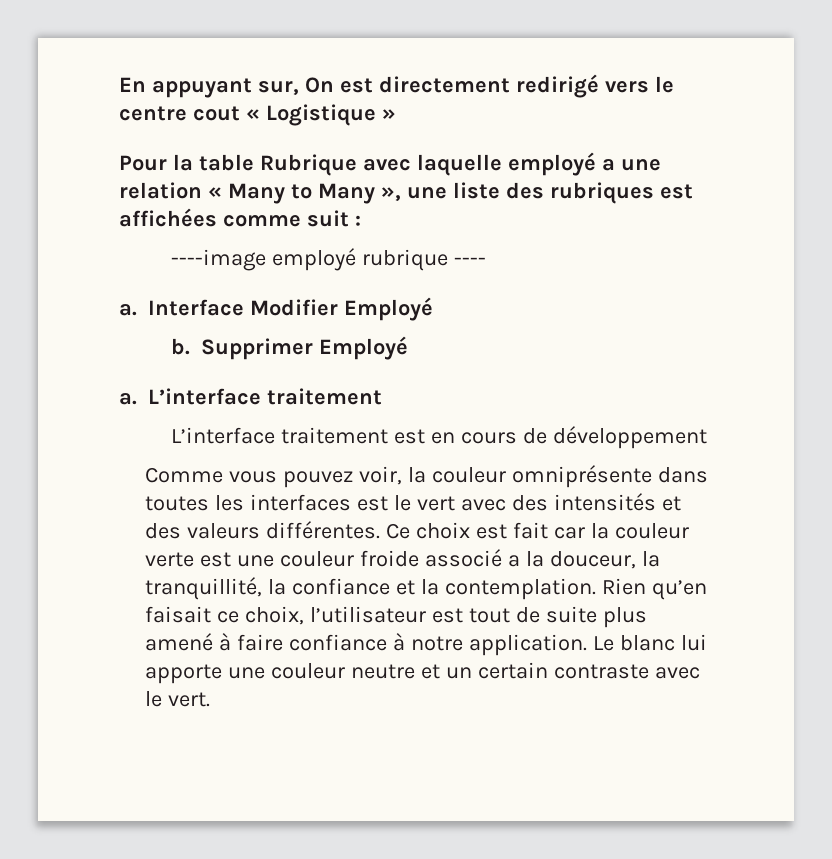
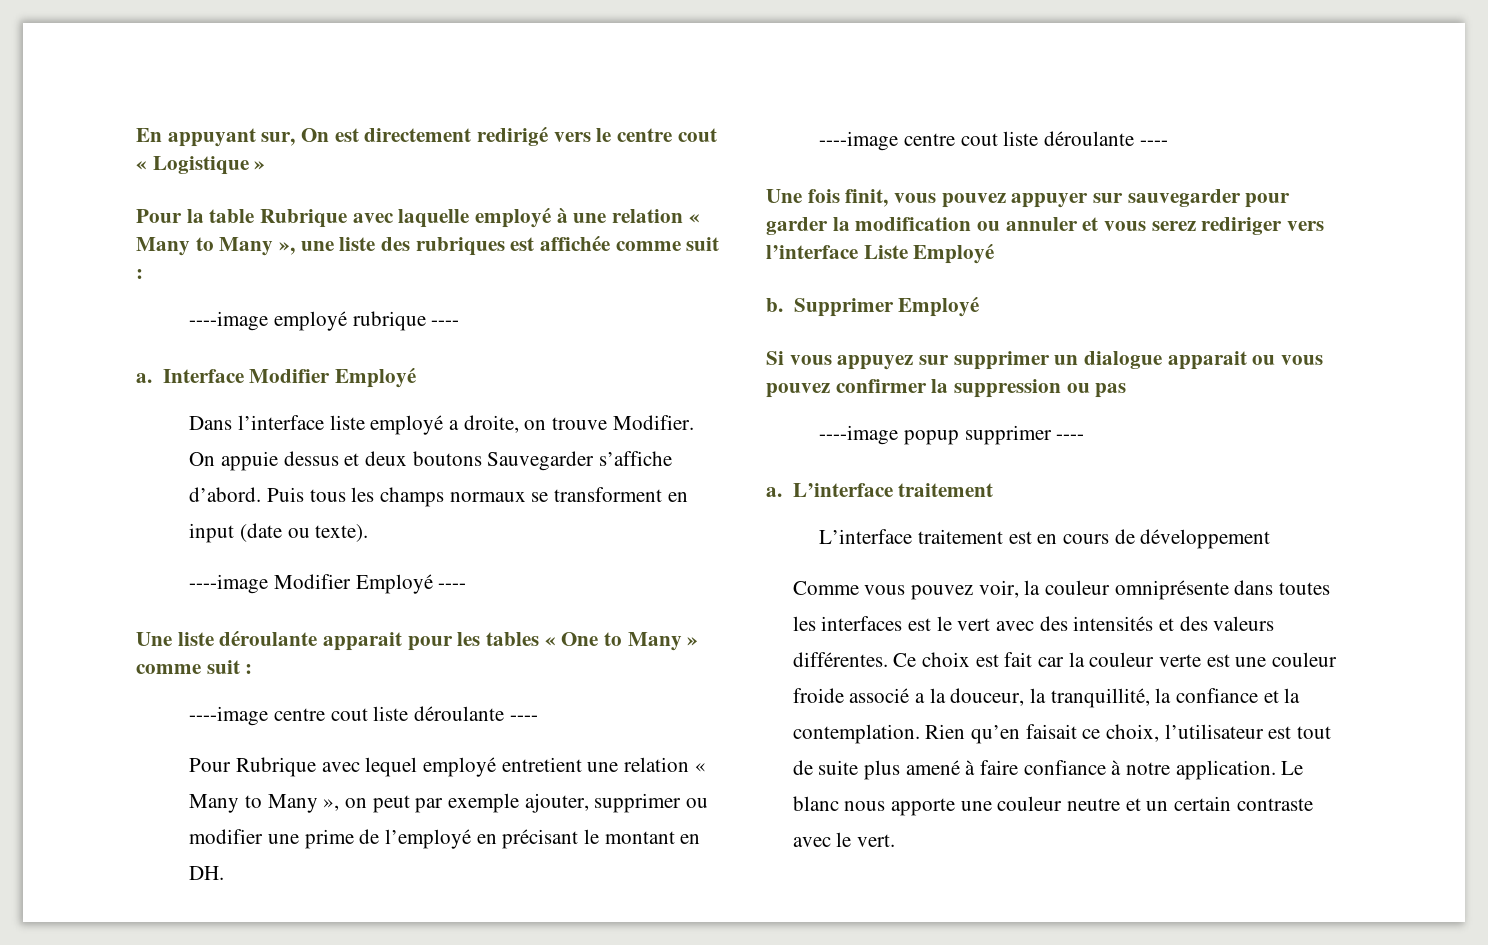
[602,159,615,171] a -> [556,207,568,223] à
[119,208,217,227] affichées -> [540,235,611,251] affichée
[171,336,409,360] b. Supprimer Employé -> [189,415,694,435] [189,451,673,471] [189,487,688,507] [189,523,369,543] [189,574,467,594] [136,630,699,651] [136,660,253,674] [189,706,538,726] [189,757,706,777] [189,793,709,813] [189,829,701,849] [189,866,225,880] [819,131,1168,151] [766,189,1291,208] [766,217,1325,235] [766,243,995,264] [766,296,980,317] [766,351,1324,370] [766,379,1127,398] [819,425,1085,445] Dans l’interface liste employé a droite, on trouve Modifier. On appuie dessus et deux boutons Sauvegarder s’affiche d’abord. Puis tous les champs normaux se transforment en input (date ou texte). // ----image Modifier Employé ---- // Une liste déroulante apparait pour les tables « One to Many » comme suit : // ----image centre cout liste déroulante ---- // Pour Rubrique avec lequel employé entretient une relation « Many to Many », on peut par exemple ajouter, supprimer ou modifier une prime de l’employé en précisant le montant en DH. // ----image centre cout liste déroulante ---- // Une fois finit, vous pouvez appuyer sur sauvegarder pour garder la modification ou annuler et vous serez rediriger vers l’interface Liste Employé // b. Supprimer Employé // Si vous appuyez sur supprimer un dialogue apparait ou vous pouvez confirmer la suppression ou pas // ----image popup supprimer ----
[680,634,707,651] lui -> [844,801,886,811] nous

